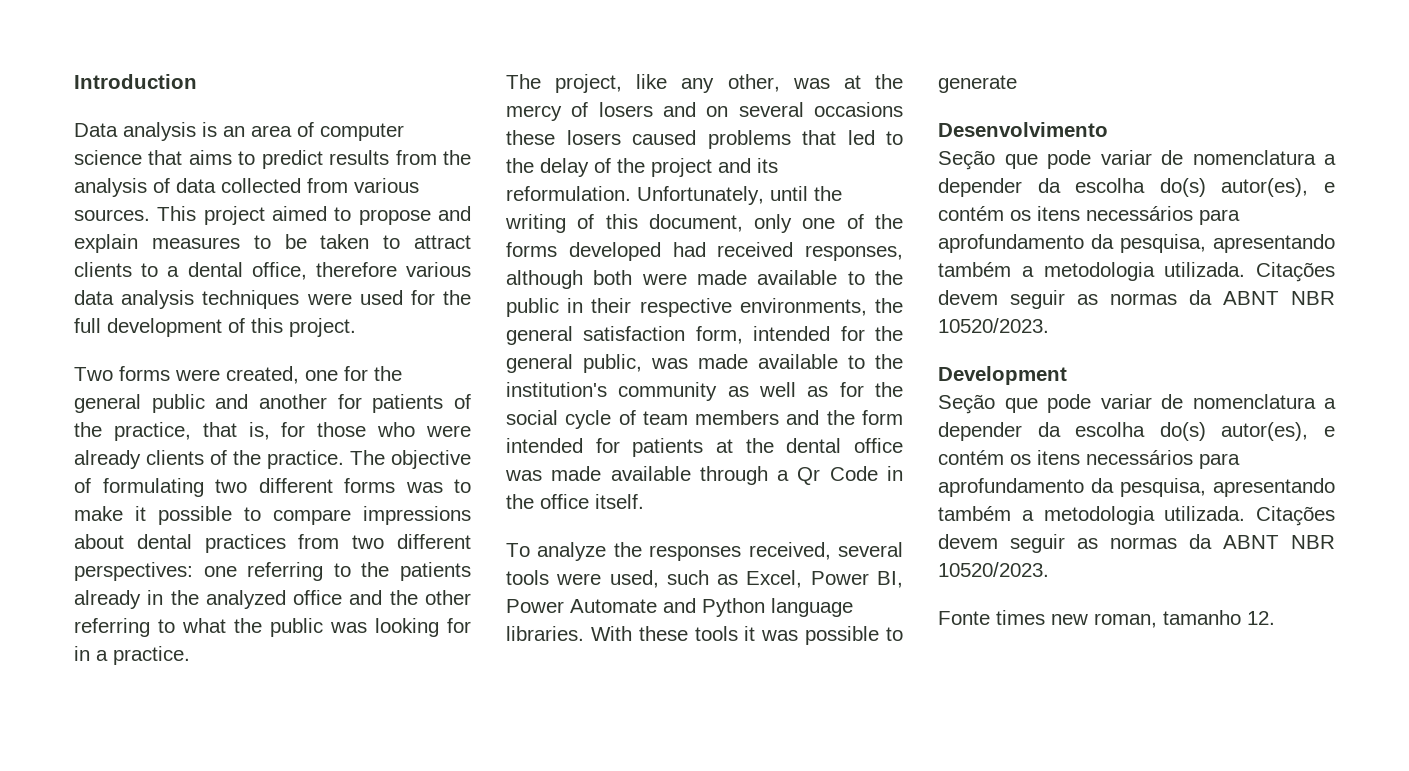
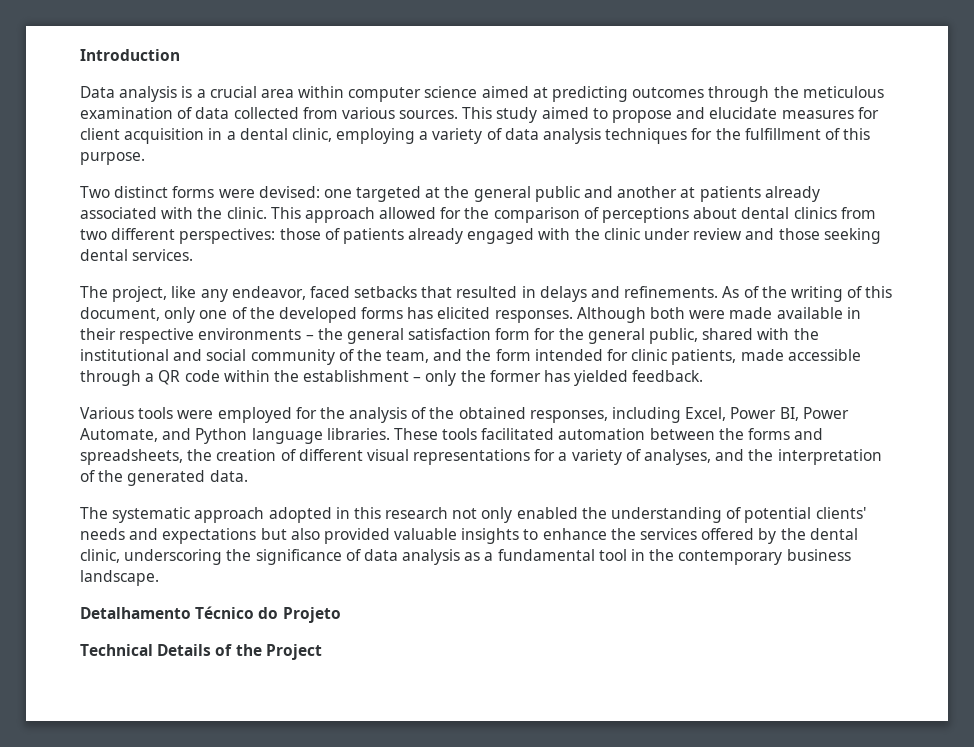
[223,122,404,141] [74,150,471,169] [74,178,147,197] an area of computer science that aims to predict results from the analysis -> [196,86,884,102] [80,107,173,119] a crucial area within computer science aimed at predicting outcomes through the meticulous examination
[203,206,265,225] project -> [496,107,538,123] study
[74,234,471,253] [74,262,471,280] [74,290,472,309] [74,318,356,337] explain measures to be taken to attract clients to a dental office, therefore various data analysis techniques were used for the full development of this project. -> [709,107,879,119] [80,128,871,144] [80,152,145,165] elucidate measures for client acquisition in a dental clinic, employing a variety of data analysis techniques for the fulfillment of this purpose.
(113, 374) none -> [114,186,169,198] distinct
[226,366,368,384] created, one for -> [258,186,441,202] devised: one targeted at
[337,394,472,413] [74,422,471,441] [74,450,471,469] [74,478,471,497] [74,506,471,525] for patients of the practice, that is, for those who were already clients of the practice. The objective of formulating two different forms was to make it possible to compare impressions -> [680,186,820,202] [80,207,690,223] at patients already associated with the clinic. This approach allowed for the comparison of perceptions
[204,534,286,553] practices -> [793,207,837,219] clinics
[203,562,472,581] [74,590,471,609] [74,618,471,637] [74,646,190,665] [506,74,903,93] [506,102,903,121] [506,130,903,149] [506,158,778,177] [506,186,808,205] one referring to the patients already in the analyzed office and the other referring to what the public was looking for in a practice. // The project, like any other, was at the mercy of losers and on several occasions these losers caused problems that led to the delay of the project and its reformulation. Unfortunately, until -> [279,228,881,244] [80,249,194,261] [80,286,759,302] those of patients already engaged with the clinic under review and those seeking dental services. // The project, like any endeavor, faced setbacks that resulted in delays and refinements. As of
[506,242,903,261] [506,270,583,289] forms developed had received responses, although -> [278,307,646,323] developed forms has elicited responses. Although
[847,270,903,285] [506,298,559,317] to the public -> (843, 313) none
[739,298,867,316] environments, -> [198,328,314,340] environments –
[695,326,831,344] form, intended -> [495,328,531,340] form
[651,354,903,369] [506,382,903,401] [506,410,780,429] was made available to the institution's community as well as for the social cycle of team members -> [702,328,819,340] [80,349,430,365] shared with the institutional and social community of the team,
[632,438,903,457] [505,466,903,485] [506,494,644,509] [506,542,903,561] [506,570,739,588] patients at the dental office was made available through a Qr Code in the office itself. // To analyze the responses received, several tools were used, such as -> [631,349,861,365] [80,370,704,386] [80,407,682,423] clinic patients, made accessible through a QR code within the establishment – only the former has yielded feedback. // Various tools were employed for the analysis of the obtained responses, including
[570,599,657,613] Automate -> [80,428,158,442] Automate,
[590,626,903,645] [938,75,1017,93] [938,122,1108,137] [938,150,1336,170] [938,178,1335,197] [938,206,1240,225] [938,234,1335,253] [938,262,1335,282] [938,290,1335,309] [938,318,1049,333] [938,366,1067,385] [938,394,1336,414] [938,422,1335,441] [938,450,1240,469] [938,478,1335,497] [938,506,1335,526] [938,534,1335,553] [938,562,1049,577] [938,610,1275,628] With these tools it was possible to generate // Desenvolvimento // Seção que pode variar de nomenclatura a depender da escolha do(s) autor(es), e contém os itens necessários para aprofundamento da pesquisa, apresentando também a metodologia utilizada. Citações devem seguir as normas da ABNT NBR 10520/2023. // Development // Seção que pode variar de nomenclatura a depender da escolha do(s) autor(es), e contém os itens necessários para aprofundamento da pesquisa, apresentando também a metodologia utilizada. Citações devem seguir as normas da ABNT NBR 10520/2023. // Fonte times new roman, tamanho 12. -> [393,428,824,440] [80,449,882,465] [80,470,248,486] [80,507,866,523] [80,528,858,544] [80,549,851,565] [80,570,159,586] [80,606,341,623] [80,644,322,660] These tools facilitated automation between the forms and spreadsheets, the creation of different visual representations for a variety of analyses, and the interpretation of the generated data. // The systematic approach adopted in this research not only enabled the understanding of potential clients' needs and expectations but also provided valuable insights to enhance the services offered by the dental clinic, underscoring the significance of data analysis as a fundamental tool in the contemporary business landscape. // Detalhamento Técnico do Projeto // Technical Details of the Project

